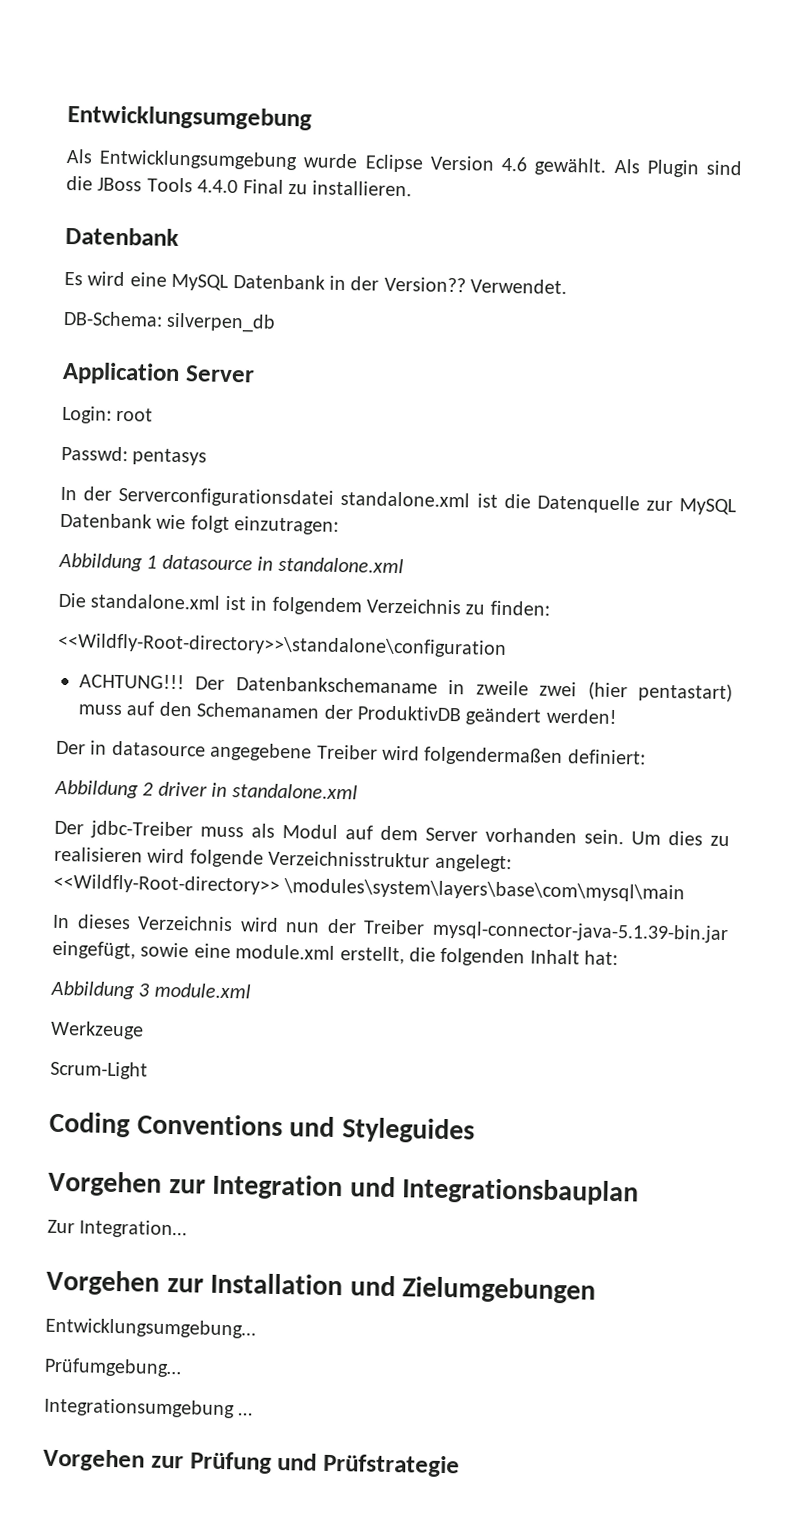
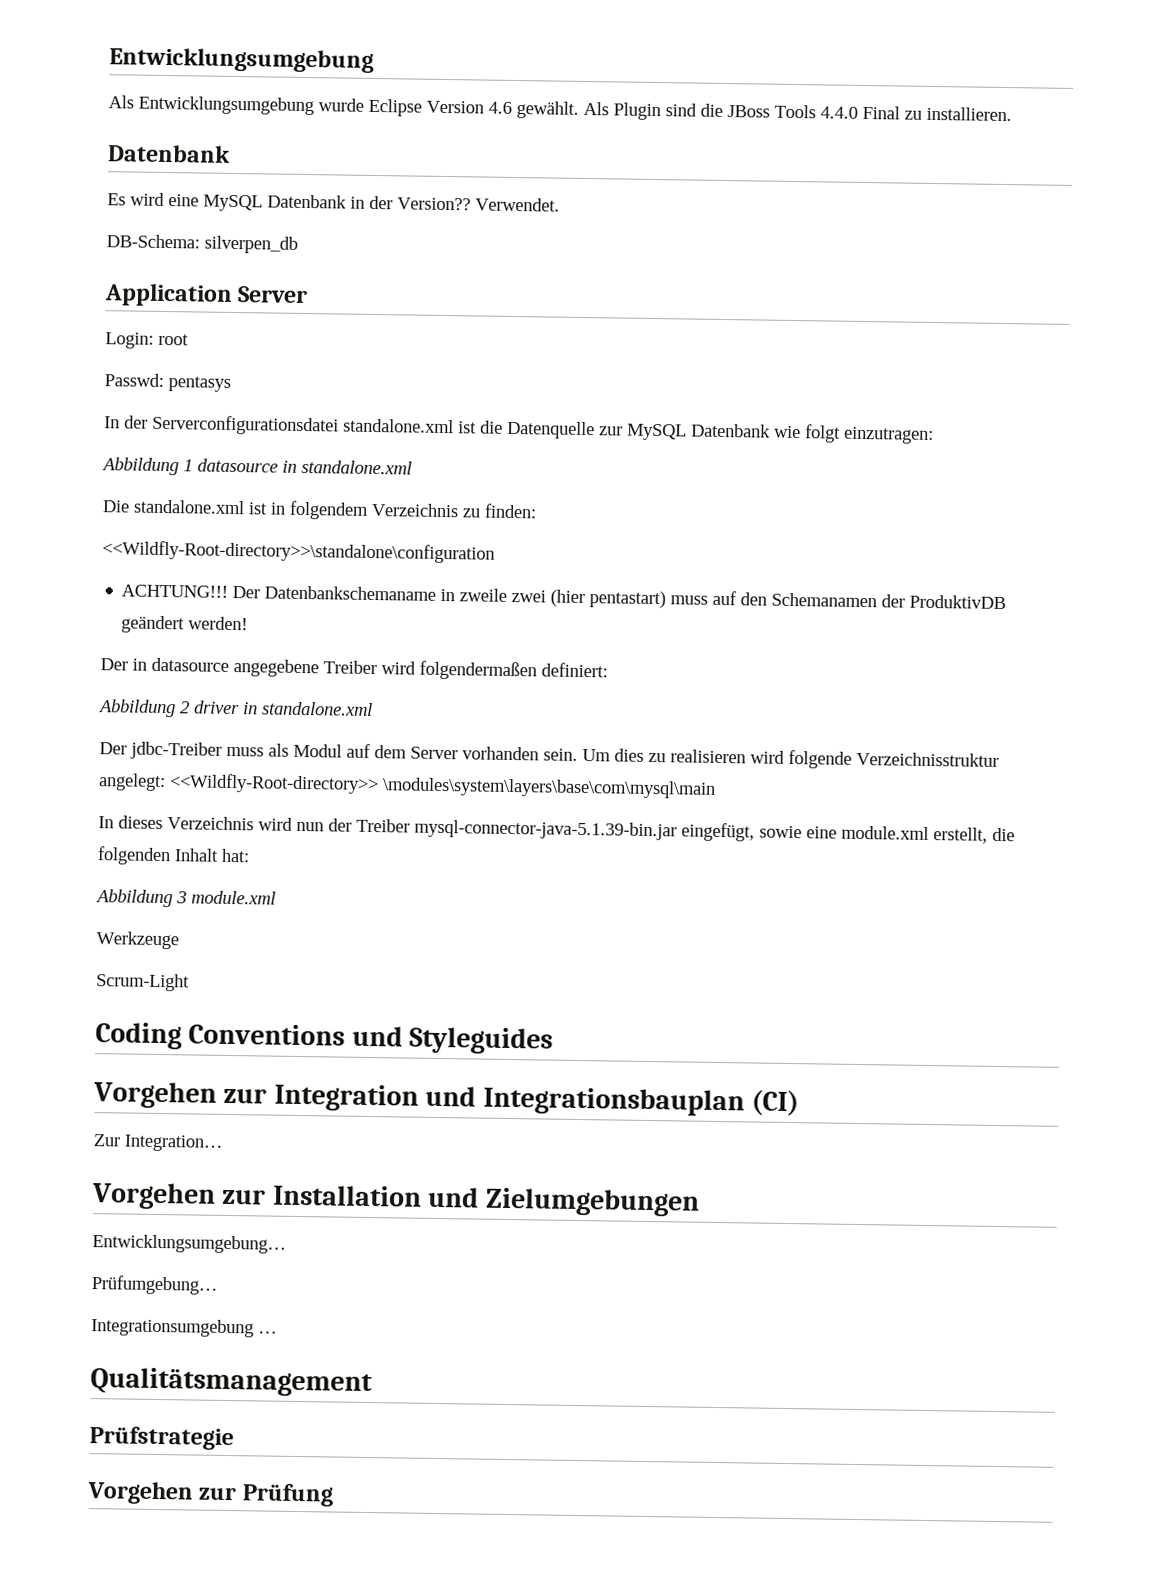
(640, 1191) none -> [751,1089,800,1117] (CI)
(254, 1414) none -> [90,1367,373,1398] [89,1426,234,1451] // Qualitätsmanagement // Prüfstrategie
[277,1453,460,1478] und Prüfstrategie -> (334, 1495) none

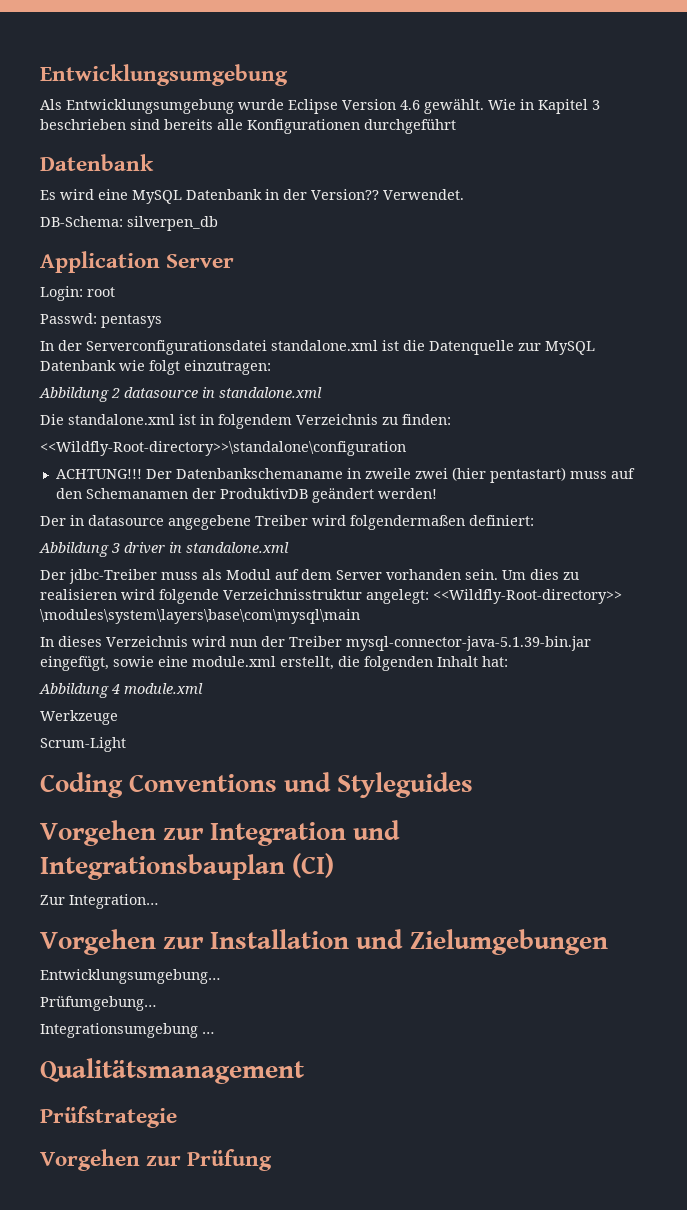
[583,101,1012,122] Als Plugin sind die JBoss Tools 4.4.0 Final zu installieren. -> [488,99,600,114] [40,119,456,134] Wie in Kapitel 3 beschrieben sind bereits alle Konfigurationen durchgeführt
[183,459,193,472] 1 -> [111,388,120,398] 2
[180,701,190,714] 2 -> [111,543,120,553] 3
[176,891,187,904] 3 -> [111,684,120,694] 4

